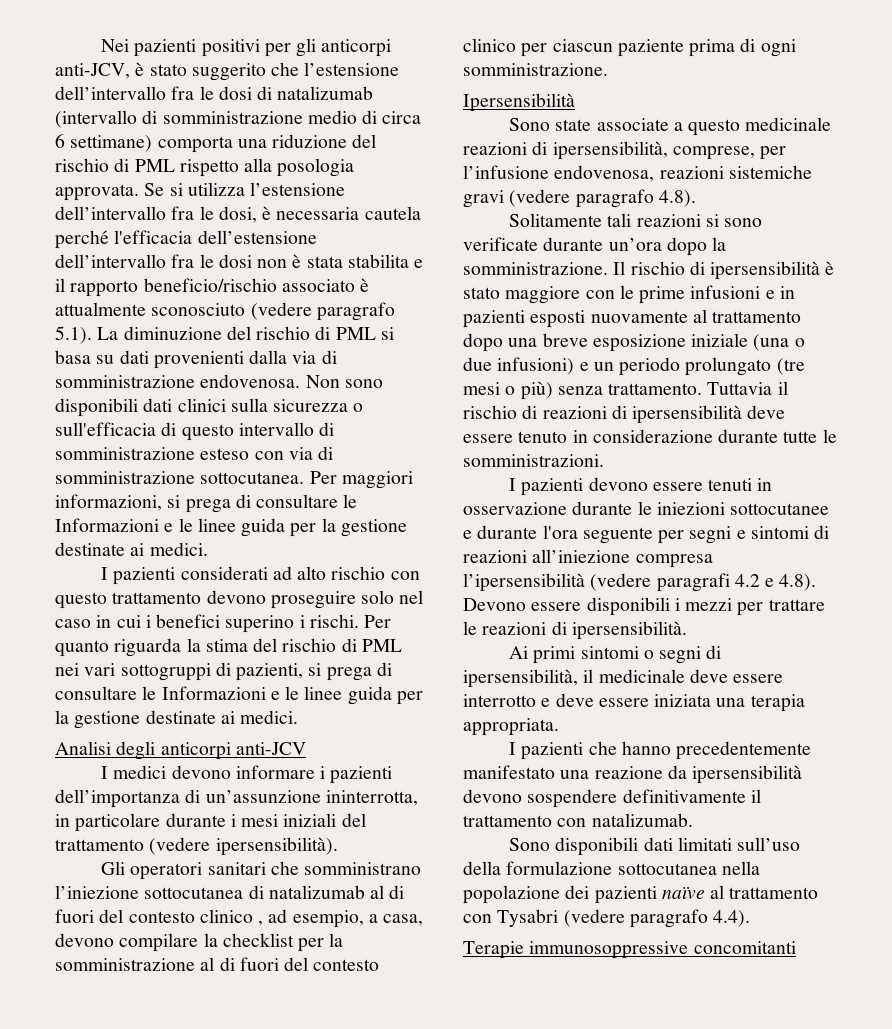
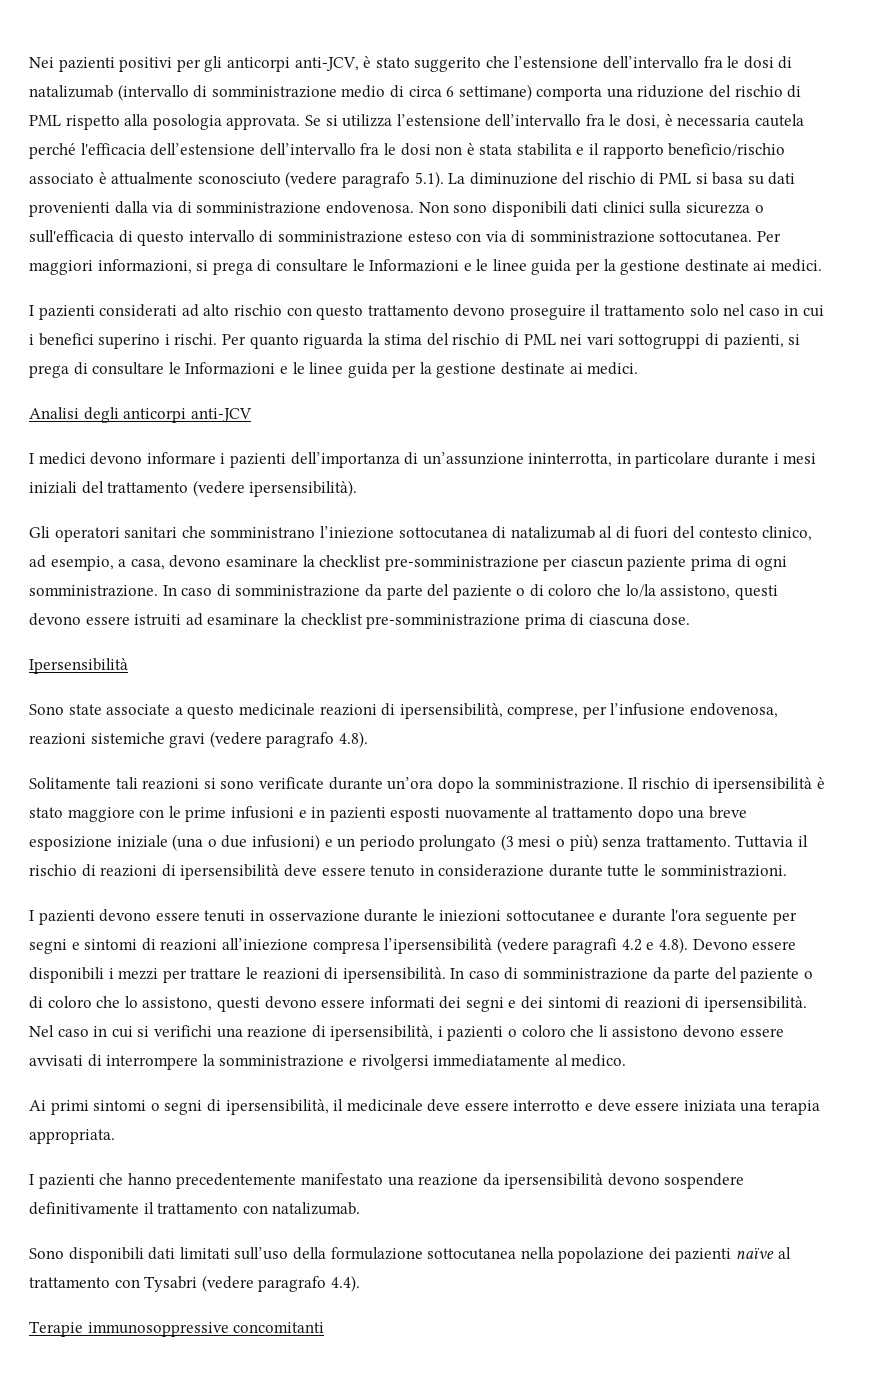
(356, 600) none -> [590,304,686,316] il trattamento
[199,909,264,926] clinico , -> [762,526,813,541] clinico,
[119,933,344,952] [55,957,380,971] [463,38,516,52] compilare la checklist per la somministrazione al di fuori del contesto clinico -> [225,555,539,571] esaminare la checklist pre-somministrazione
(608, 69) none -> [162,584,778,600] [29,613,691,629] In caso di somministrazione da parte del paziente o di coloro che lo/la assistono, questi devono essere istruiti ad esaminare la checklist pre-somministrazione prima di ciascuna dose.
[776,358,805,375] (tre -> [500,834,514,851] (3
(687, 630) none -> [450,967,814,983] [29,996,808,1012] [29,1025,784,1041] [29,1054,627,1070] In caso di somministrazione da parte del paziente o di coloro che lo assistono, questi devono essere informati dei segni e dei sintomi di reazioni di ipersensibilità. Nel caso in cui si verifichi una reazione di ipersensibilità, i pazienti o coloro che li assistono devono essere avvisati di interrompere la somministrazione e rivolgersi immediatamente al medico.

